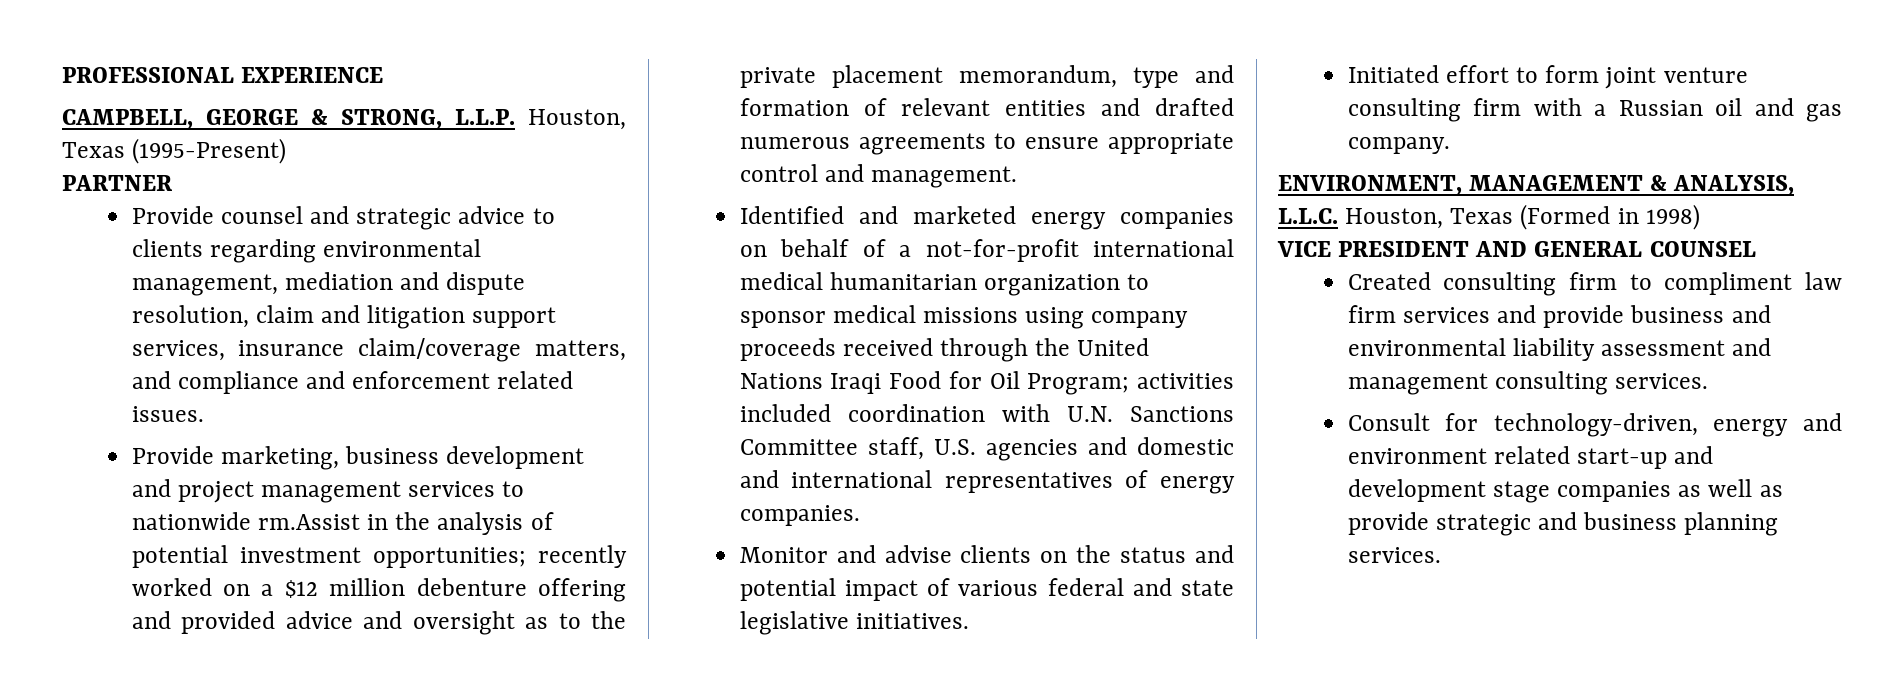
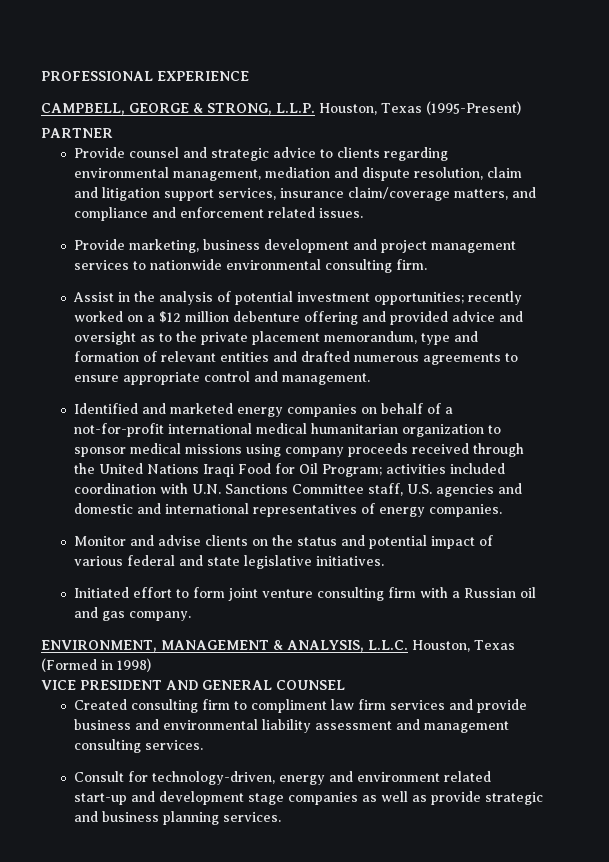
[257,514,360,530] rm.Assist -> [225,259,427,273] [72,292,114,302] environmental consulting firm. // Assist

